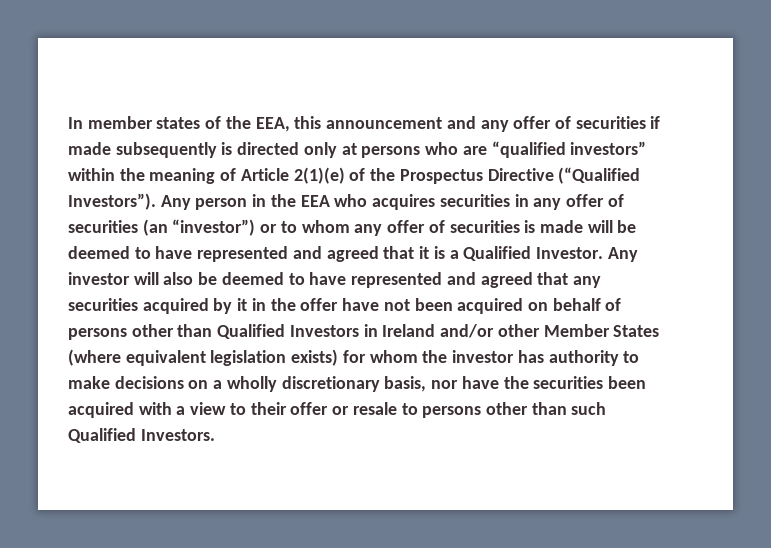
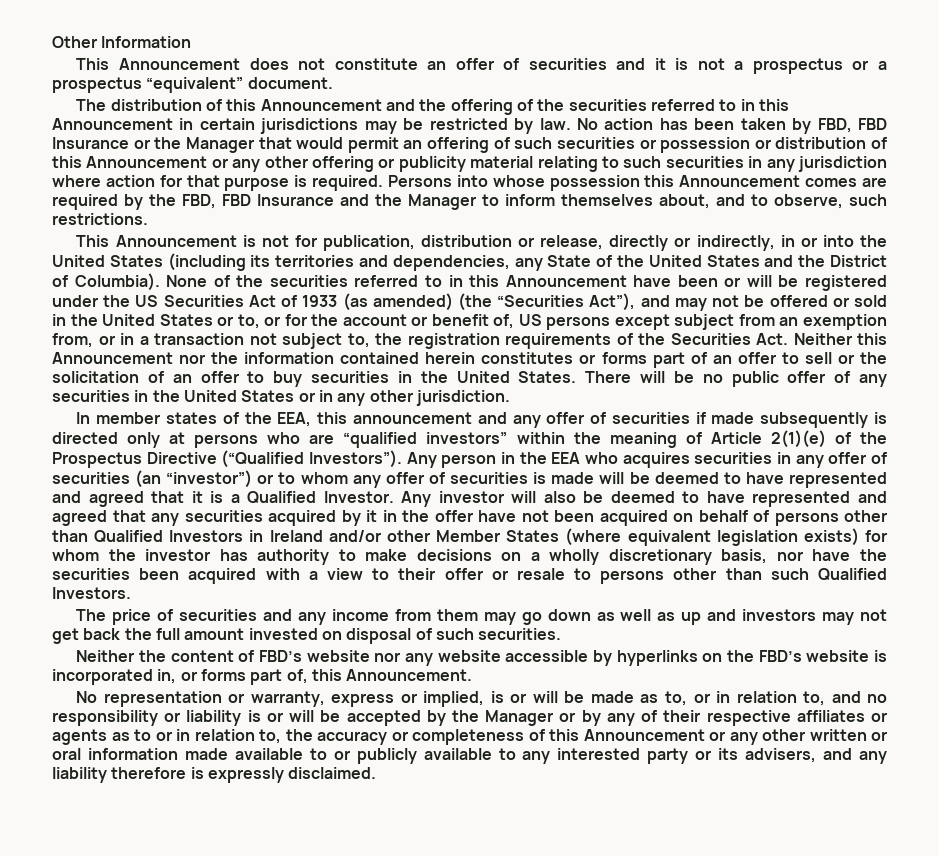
(68, 123) none -> [52,36,192,48] [76,58,887,74] [52,77,333,93] [76,99,789,115] [52,118,887,134] [52,137,887,153] [52,156,887,172] [52,175,887,191] [52,194,887,210] [52,213,148,225] [76,235,887,251] [52,253,887,271] [52,273,887,291] [52,293,887,311] [52,314,887,330] [52,333,887,349] [52,352,887,368] [52,371,888,387] [52,390,510,406] Other Information // This Announcement does not constitute an offer of securities and it is not a prospectus or a prospectus “equivalent” document. // The distribution of this Announcement and the offering of the securities referred to in this Announcement in certain jurisdictions may be restricted by law. No action has been taken by FBD, FBD Insurance or the Manager that would permit an offering of such securities or possession or distribution of this Announcement or any other offering or publicity material relating to such securities in any jurisdiction where action for that purpose is required. Persons into whose possession this Announcement comes are required by the FBD, FBD Insurance and the Manager to inform themselves about, and to observe, such restrictions. // This Announcement is not for publication, distribution or release, directly or indirectly, in or into the United States (including its territories and dependencies, any State of the United States and the District of Columbia). None of the securities referred to in this Announcement have been or will be registered under the US Securities Act of 1933 (as amended) (the “Securities Act”), and may not be offered or sold in the United States or to, or for the account or benefit of, US persons except subject from an exemption from, or in a transaction not subject to, the registration requirements of the Securities Act. Neither this Announcement nor the information contained herein constitutes or forms part of an offer to sell or the solicitation of an offer to buy securities in the United States. There will be no public offer of any securities in the United States or in any other jurisdiction. //
(215, 435) none -> [76,609,888,625] [52,628,562,644] [76,650,887,666] [52,669,473,685] [76,691,888,707] [52,710,887,726] [52,729,887,745] [52,748,887,764] [52,767,377,783] // The price of securities and any income from them may go down as well as up and investors may not get back the full amount invested on disposal of such securities. // Neither the content of FBD’s website nor any website accessible by hyperlinks on the FBD’s website is incorporated in, or forms part of, this Announcement. // No representation or warranty, express or implied, is or will be made as to, or in relation to, and no responsibility or liability is or will be accepted by the Manager or by any of their respective affiliates or agents as to or in relation to, the accuracy or completeness of this Announcement or any other written or oral information made available to or publicly available to any interested party or its advisers, and any liability therefore is expressly disclaimed.

